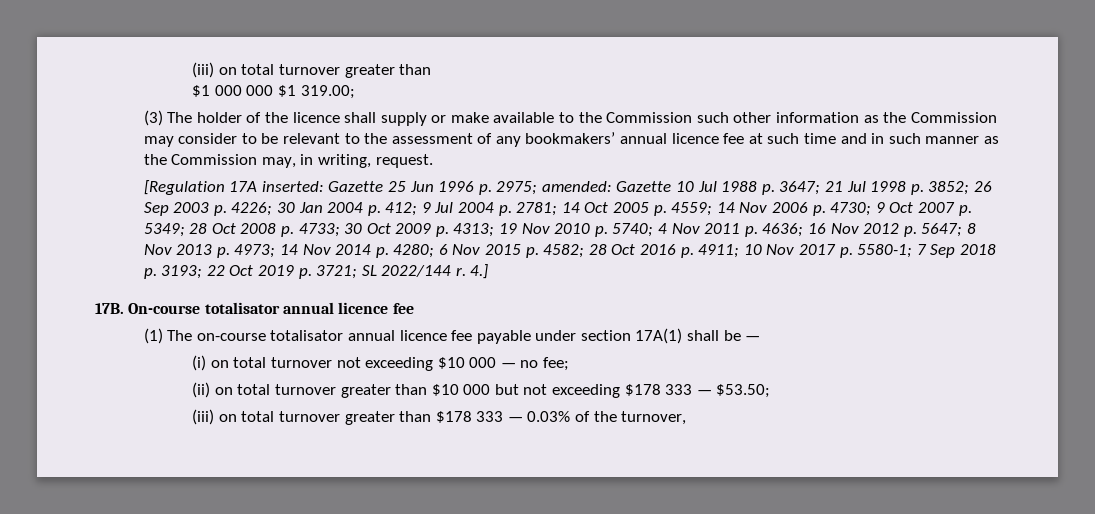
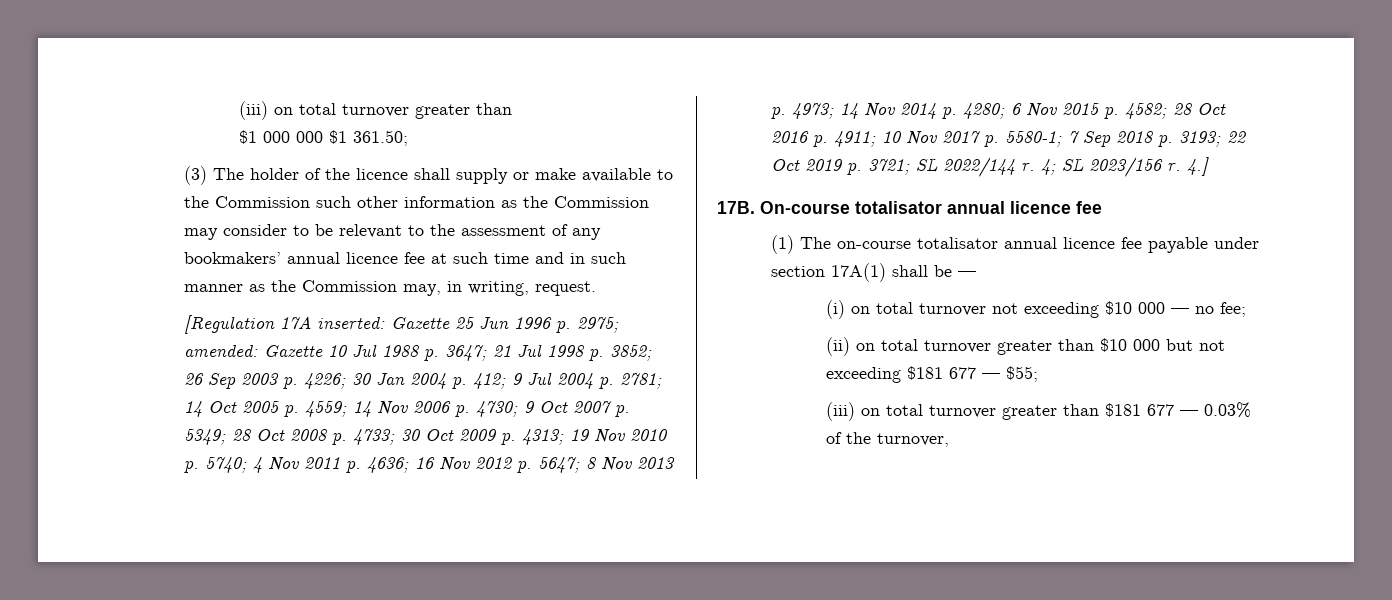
[300,85,355,99] 319.00; -> [352,130,408,146] 361.50;
(466, 271) none -> [1041,157,1182,177] 4; SL 2023/156 r.
[624,384,771,398] [192,409,504,425] $178 333 — $53.50; // (iii) on total turnover greater than $178 333 -> [906,366,1038,382] [825,402,1174,421] $181 677 — $55; // (iii) on total turnover greater than $181 677

